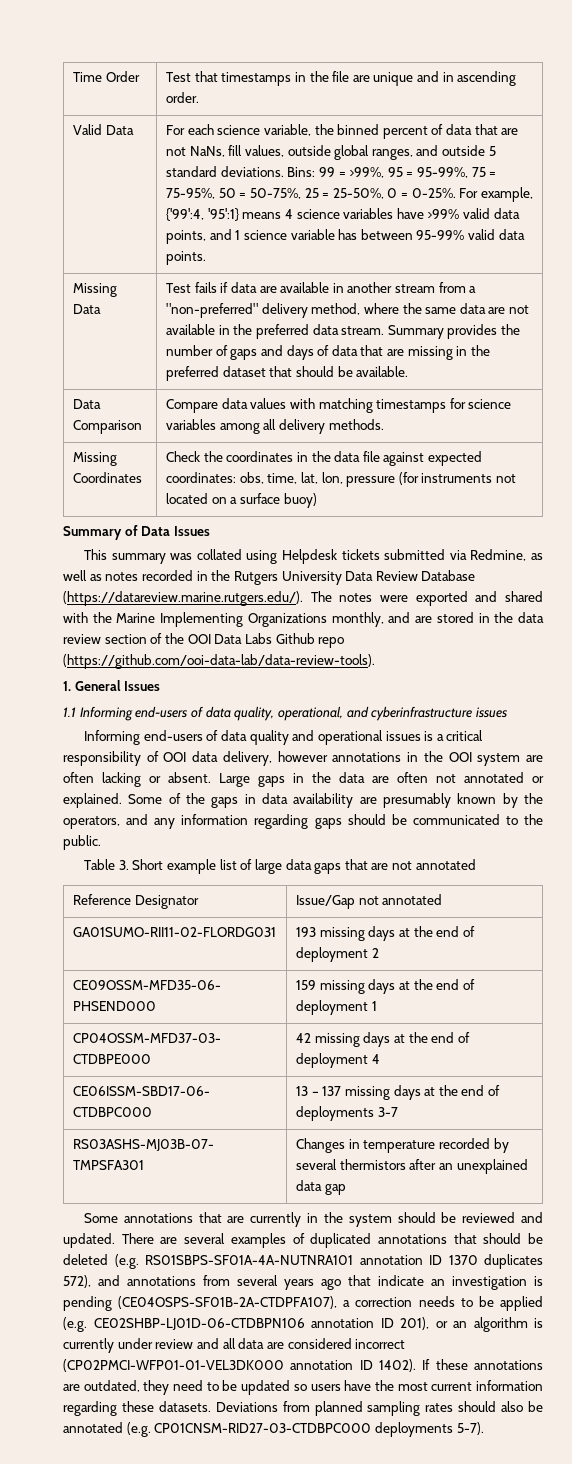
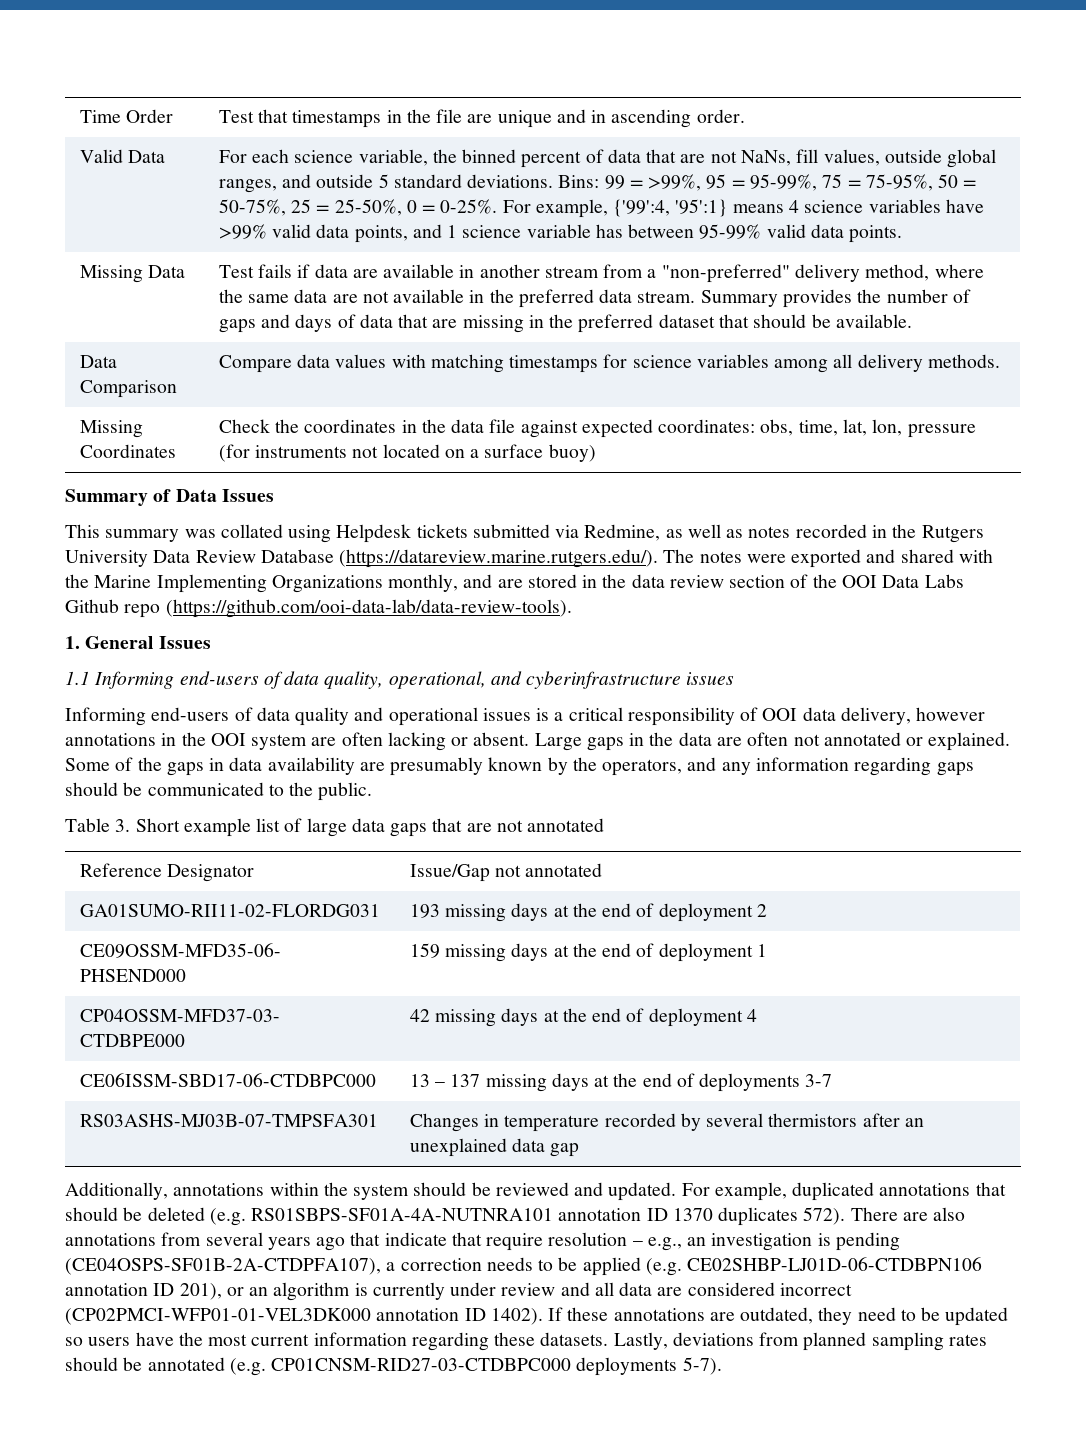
[84,1212,319,1227] Some annotations that are currently in -> [65,1182,319,1200] Additionally, annotations within
[121,1233,305,1248] There are several examples of -> [681,1182,787,1201] For example,
[63,1275,120,1288] 572), and -> [803,1207,966,1225] 572). There are also
(424, 1280) none -> [451,1232,682,1251] that require resolution – e.g.,
[215,1402,278,1412] Deviations -> [613,1332,754,1350] Lastly, deviations
[501,1401,524,1412] also -> (118, 1364) none

